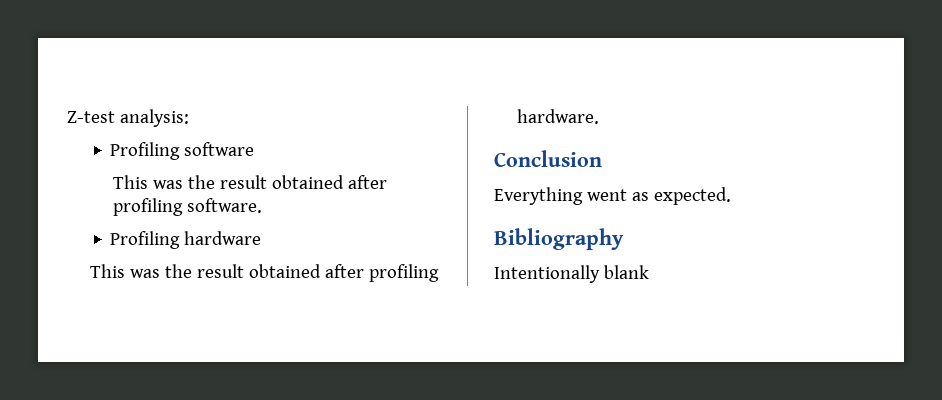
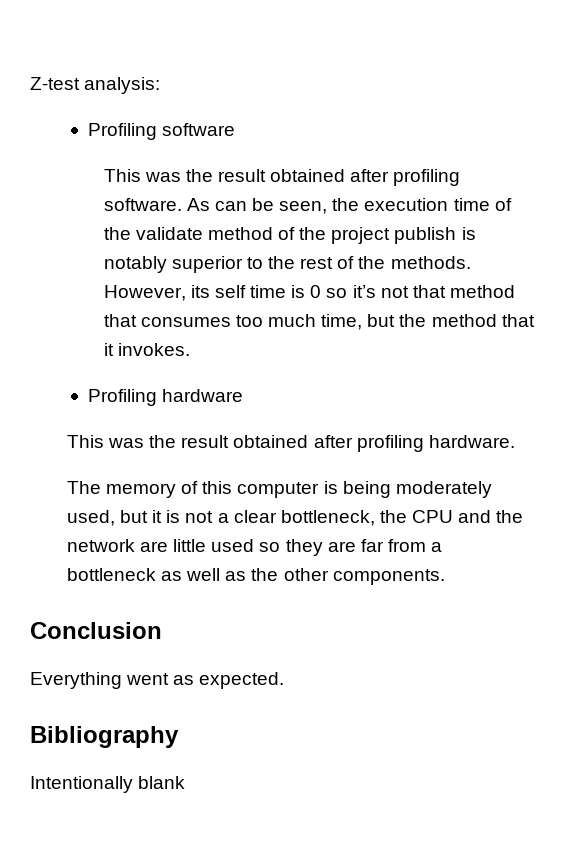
(262, 205) none -> [186,198,512,214] [103,227,476,244] [103,256,471,273] [103,285,516,301] [103,314,535,330] [103,343,190,356] As can be seen, the execution time of the validate method of the project publish is notably superior to the rest of the methods. However, its self time is 0 so it’s not that method that consumes too much time, but the method that it invokes.
(599, 116) none -> [66,481,492,498] [66,510,524,526] [66,539,443,556] [66,568,445,585] // The memory of this computer is being moderately used, but it is not a clear bottleneck, the CPU and the network are little used so they are far from a bottleneck as well as the other components.

